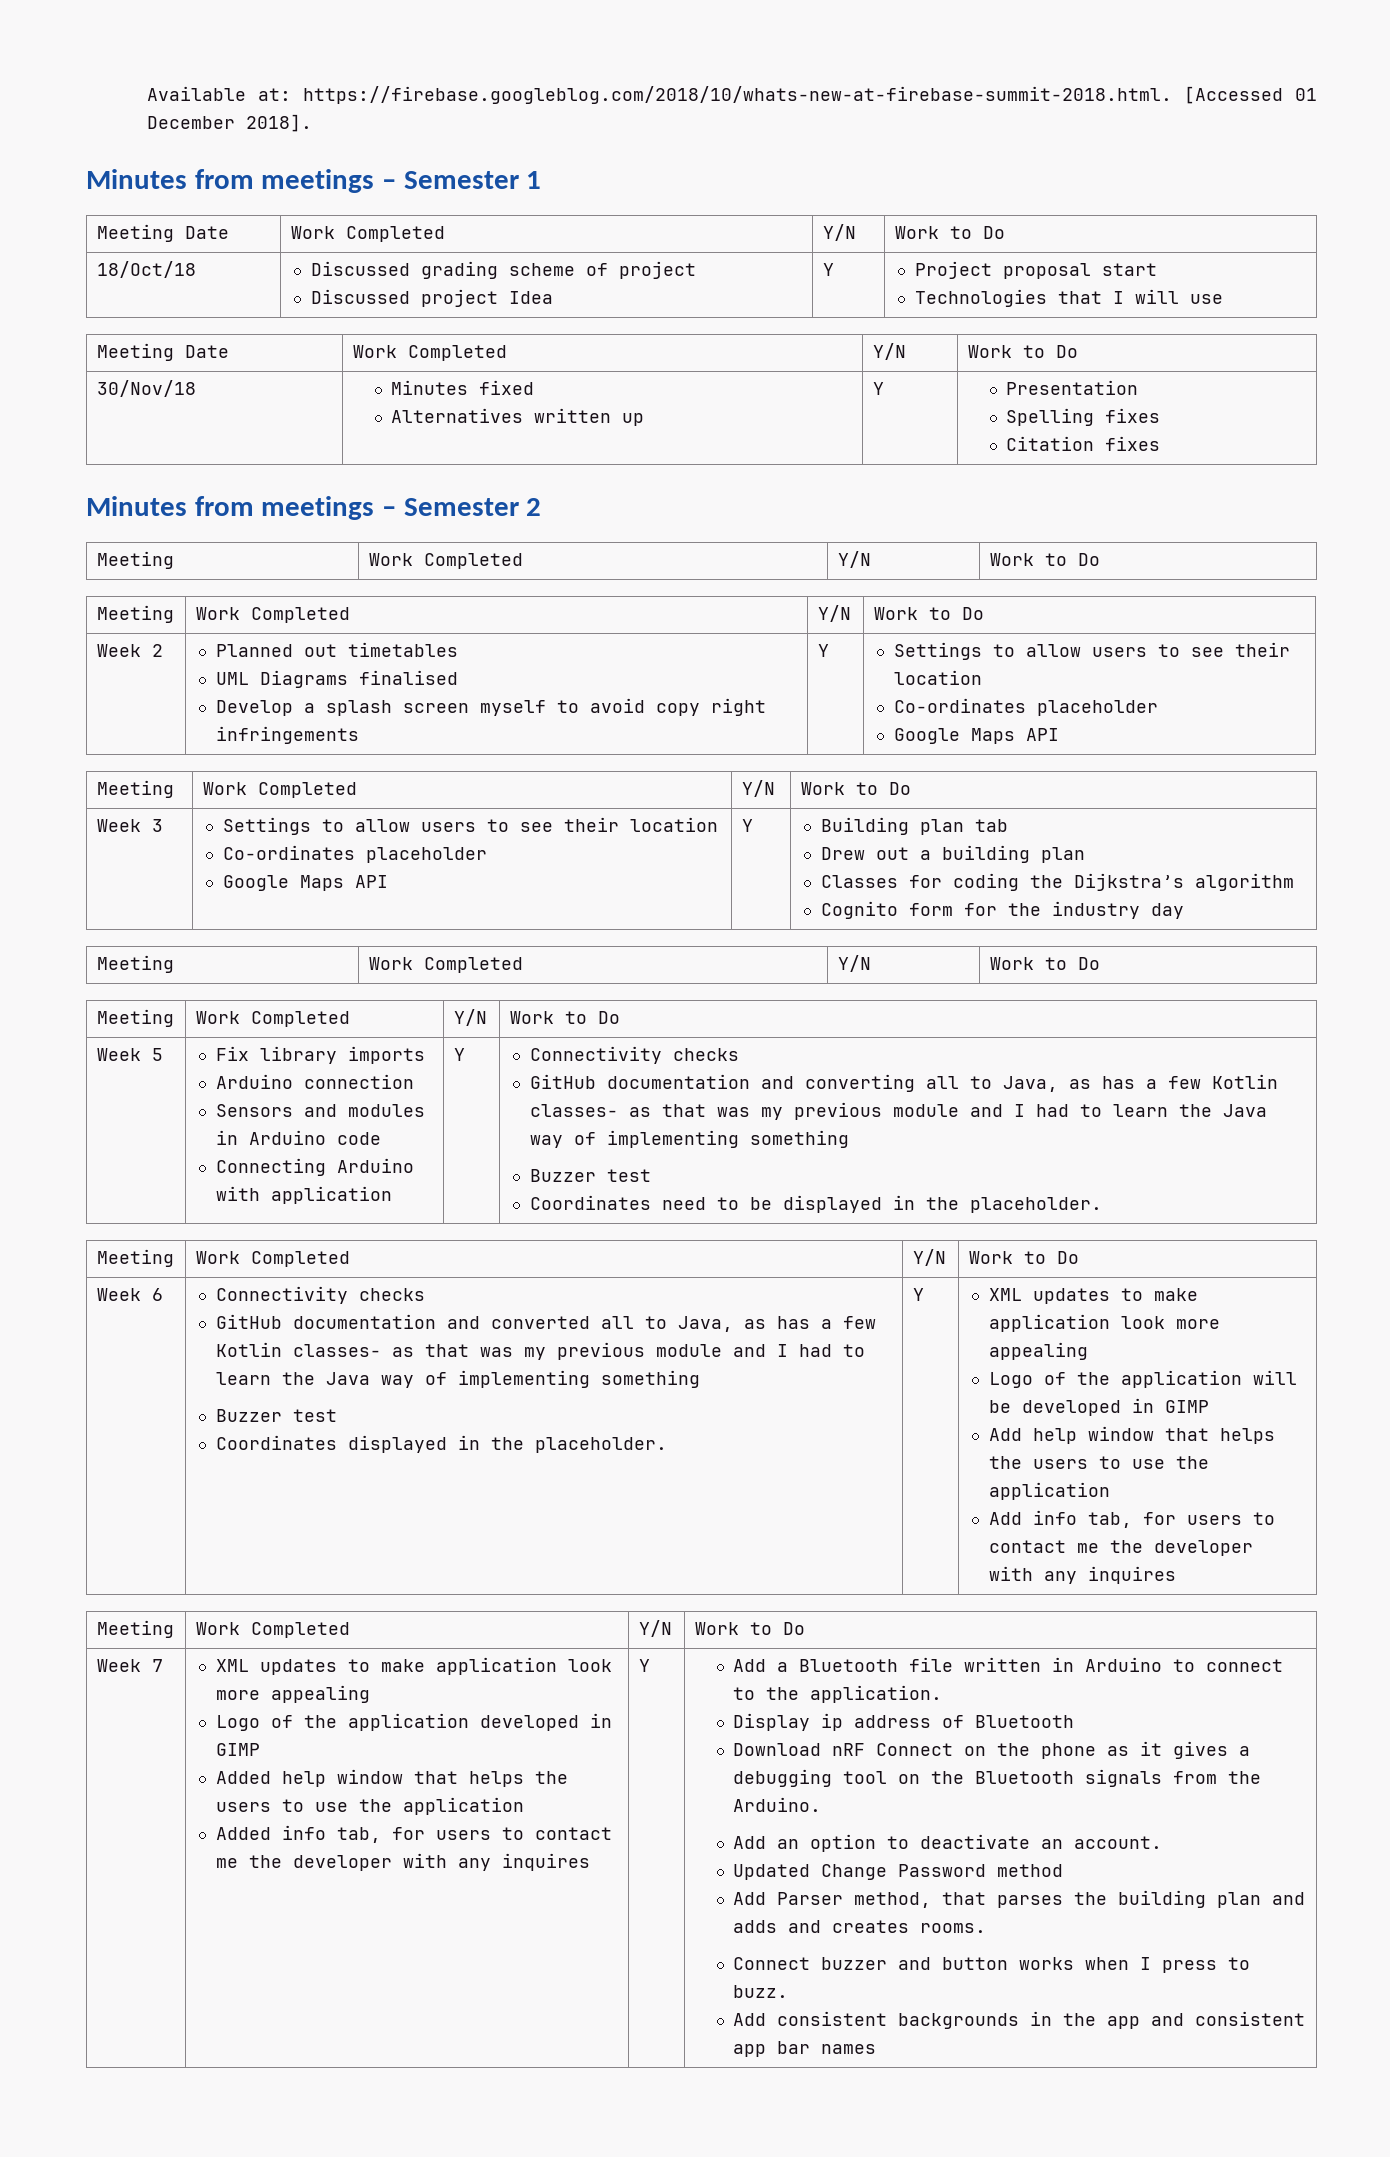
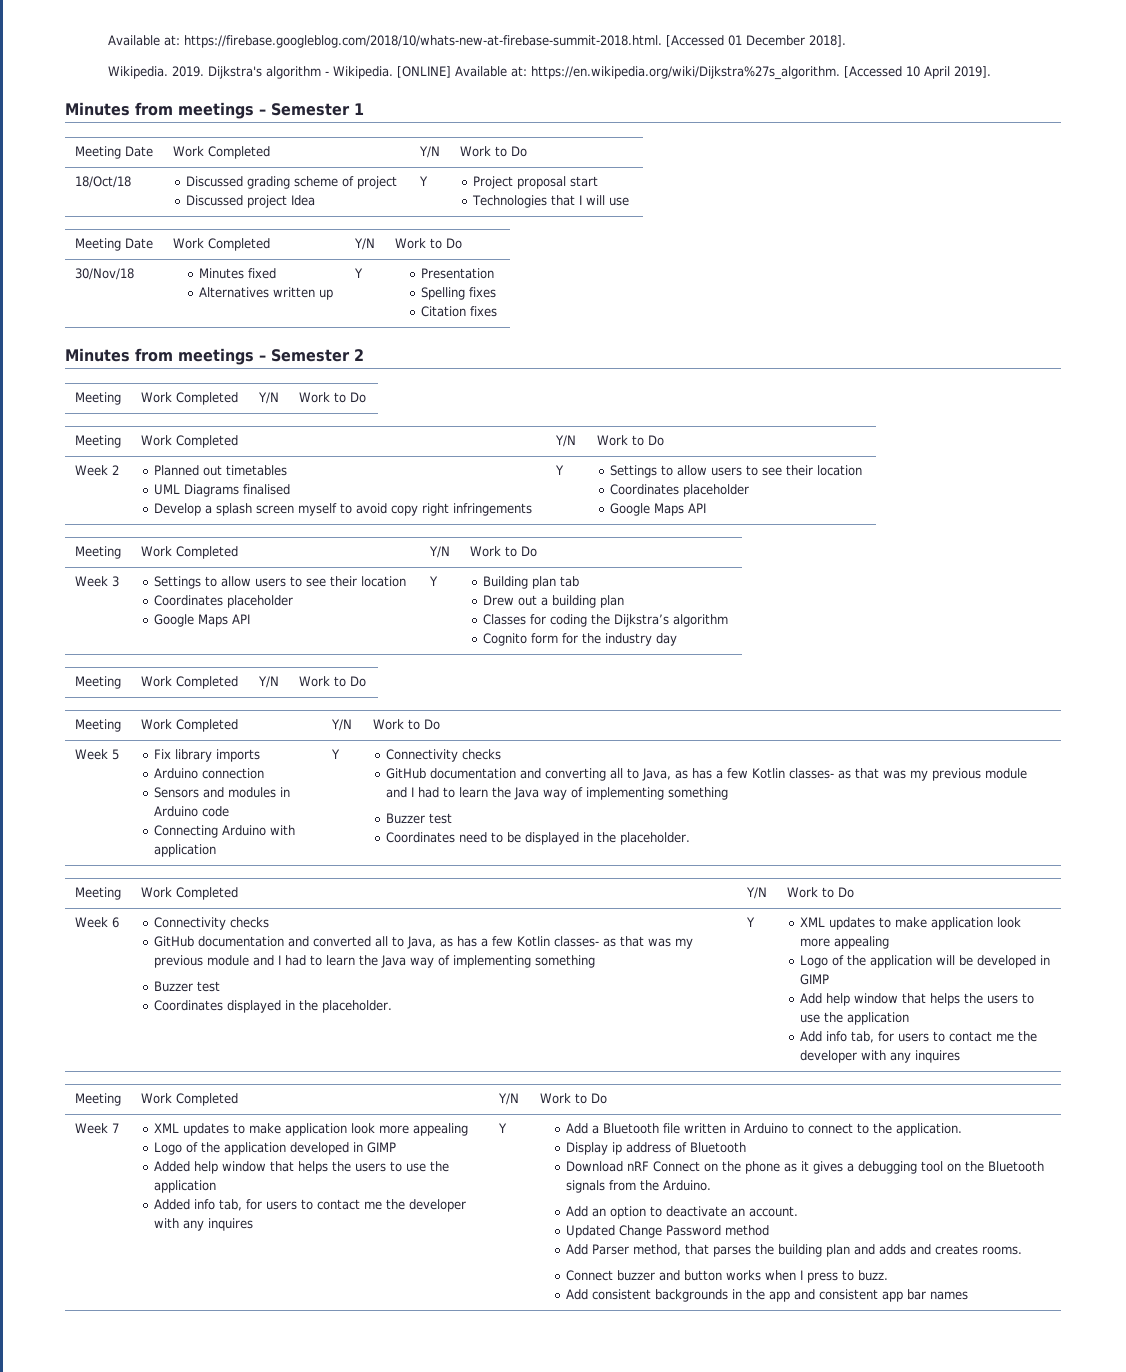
(313, 123) none -> [108,66,992,80] // Wikipedia. 2019. Dijkstra's algorithm - Wikipedia. [ONLINE] Available at: https://en.wikipedia.org/wiki/Dijkstra%27s_algorithm. [Accessed 10 April 2019].
[893,698,1026,713] Co-ordinates -> [610,484,680,495] Coordinates
[222,845,355,860] Co-ordinates -> [154,595,224,606] Coordinates

